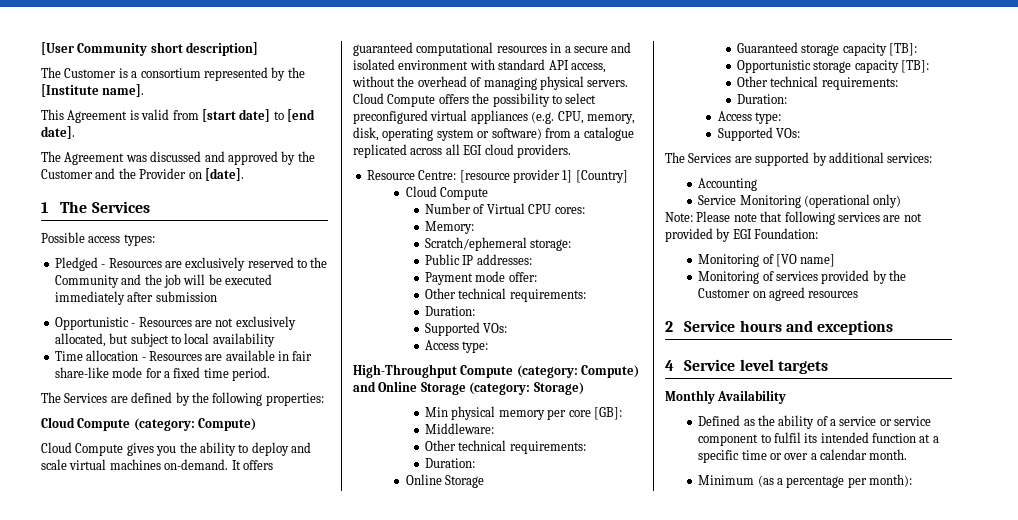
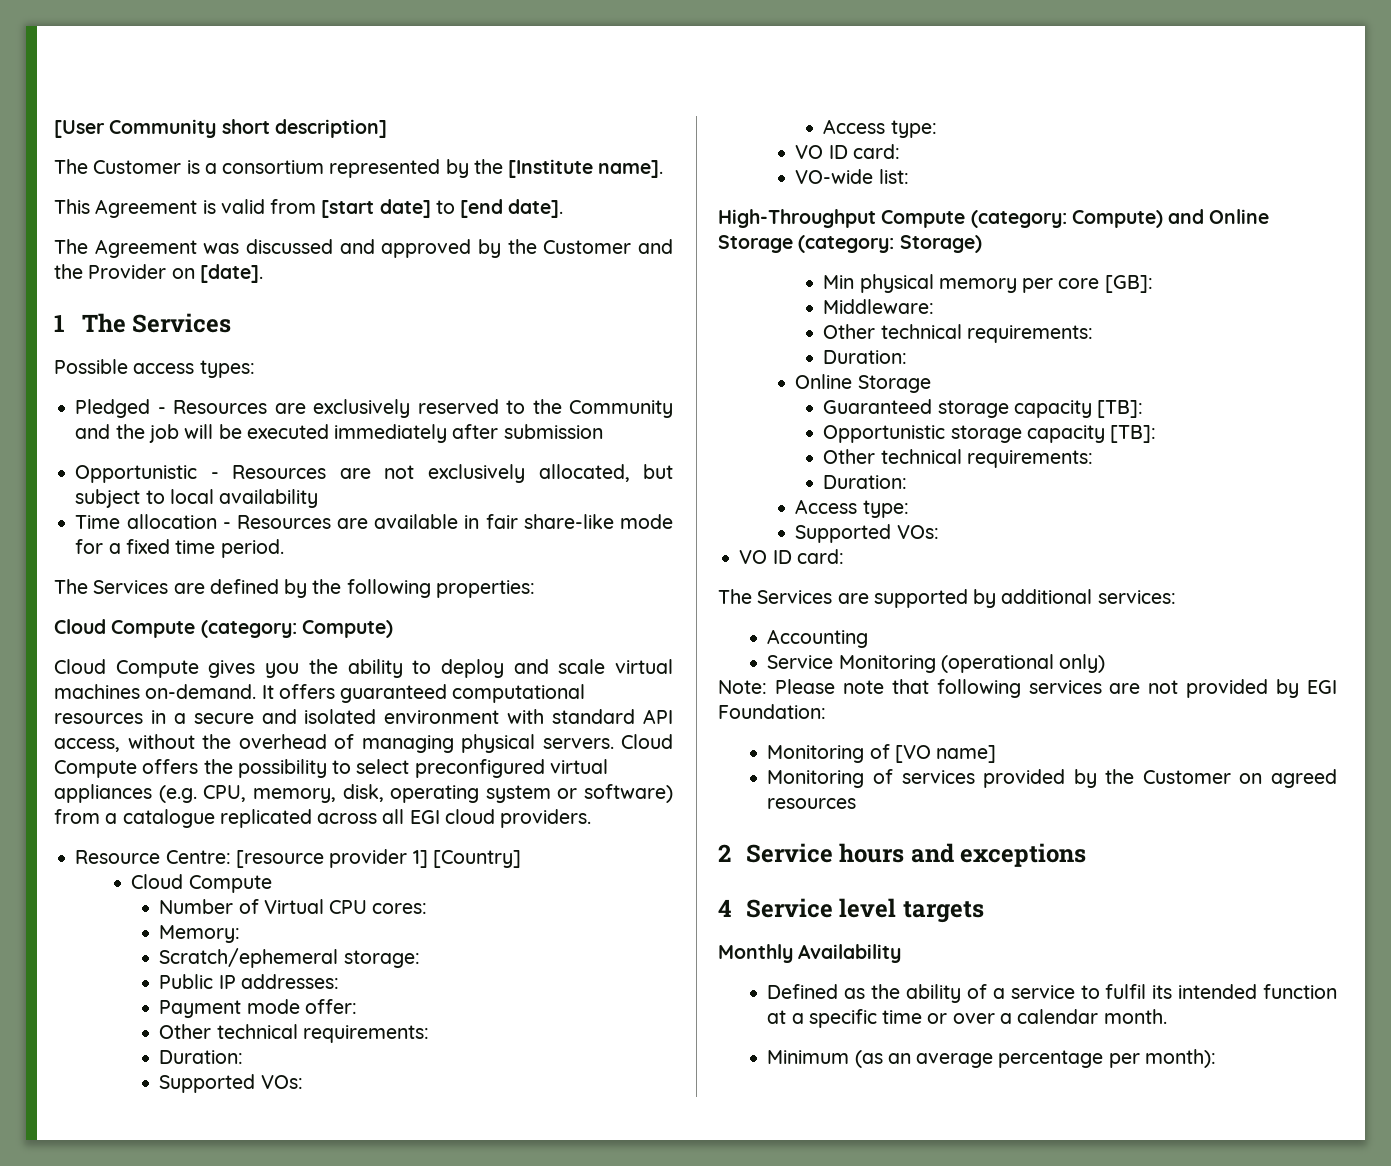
(489, 347) none -> [795,144,900,159] [795,169,909,184] // VO ID card: // VO-wide list:
(800, 133) none -> [739,549,844,564] // VO ID card:
[879,416,932,426] [698,434,759,446] or service component -> (1075, 992) none
[776,478,783,485] a -> [887,1053,994,1068] an average

